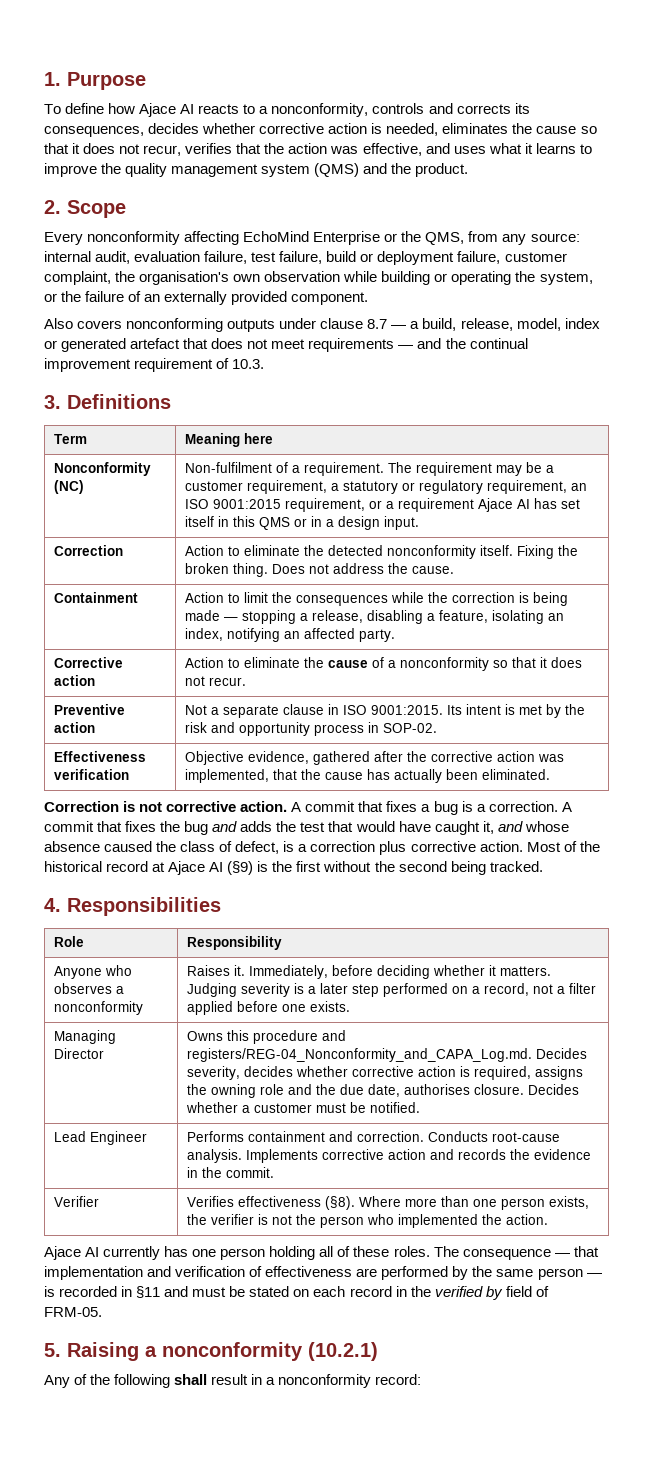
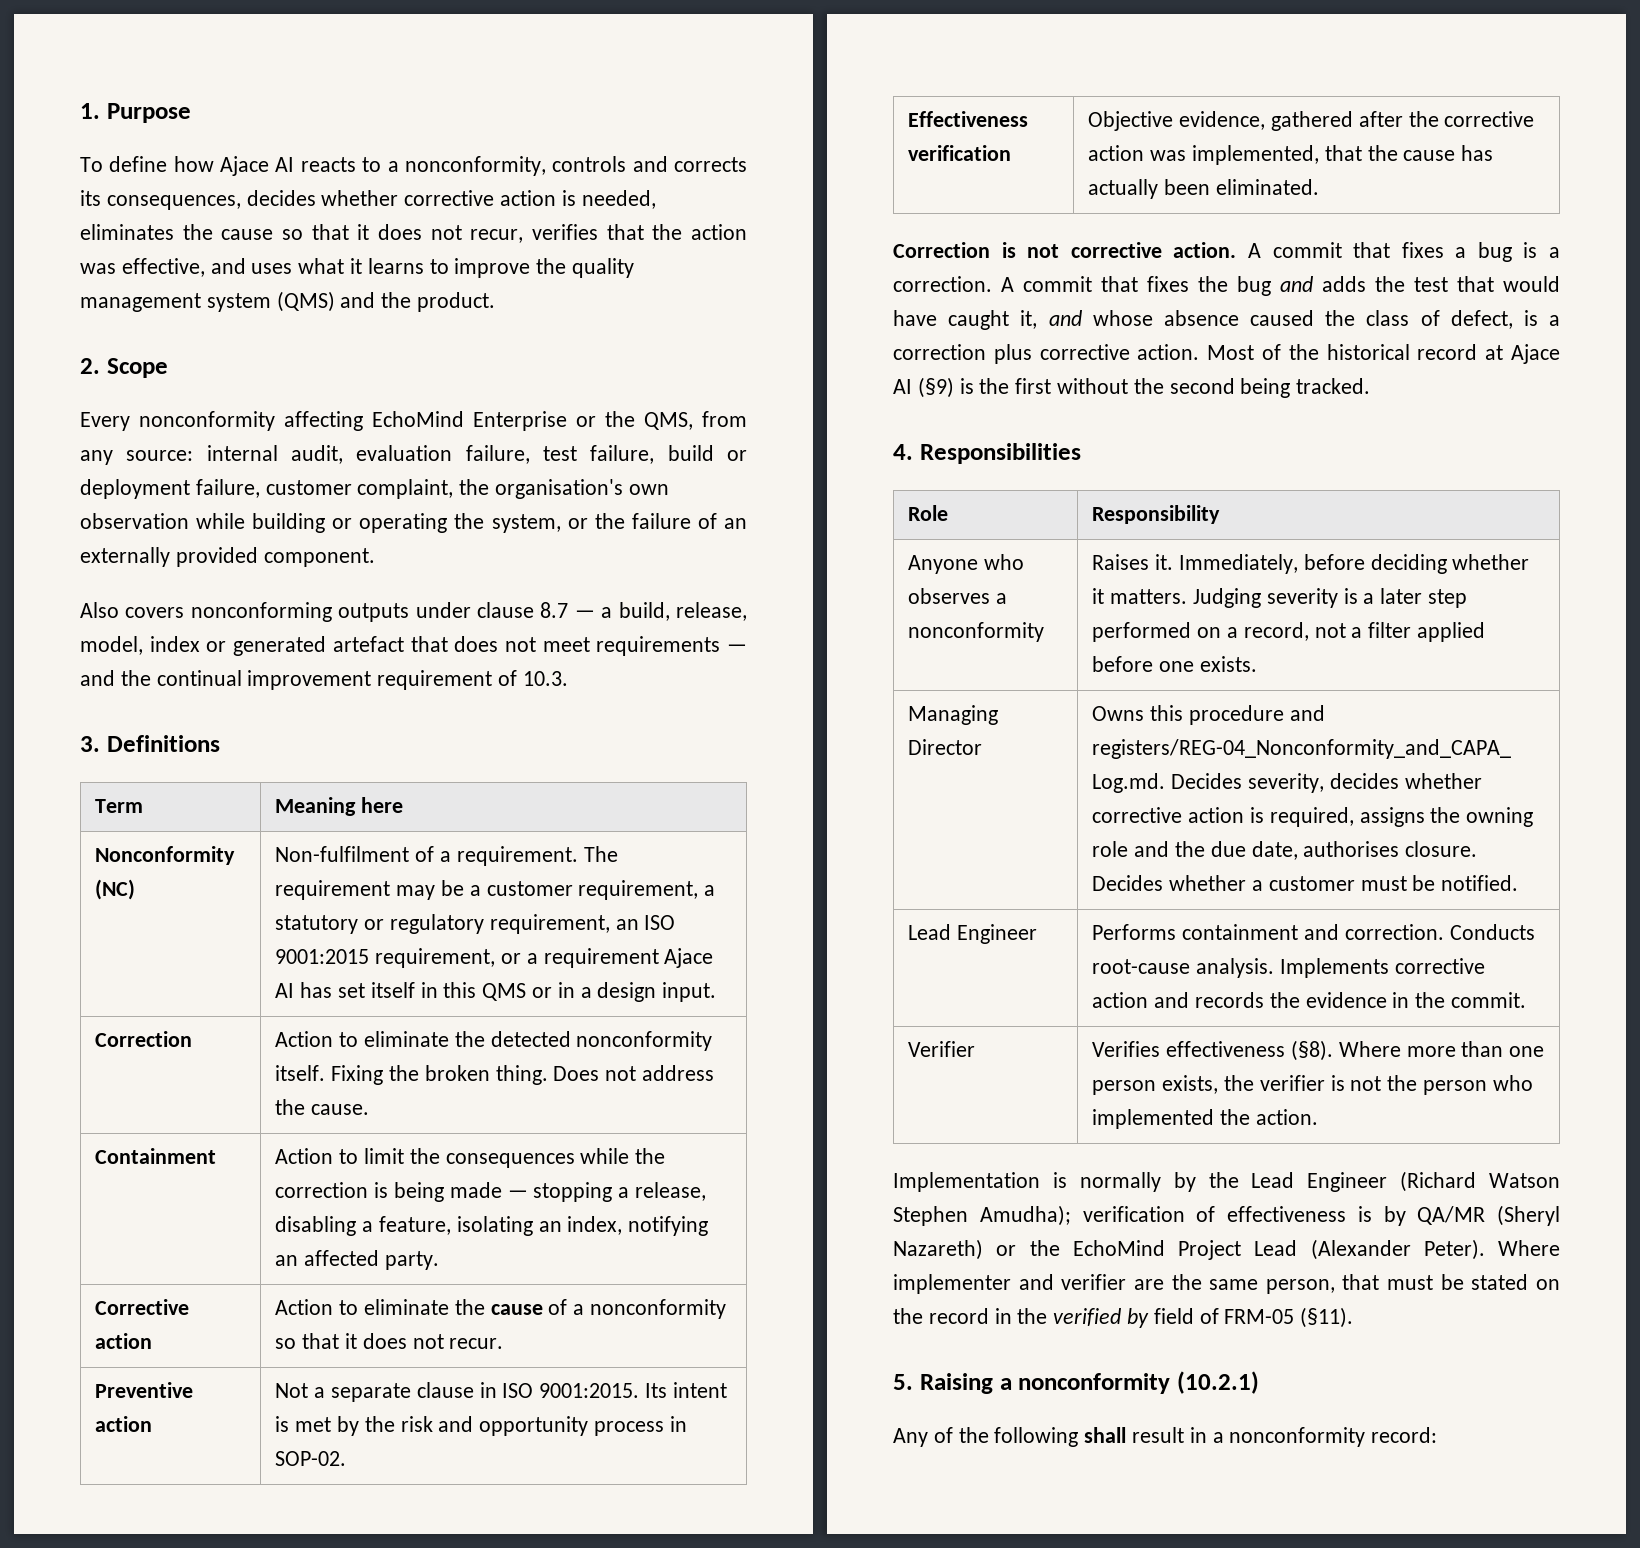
[44,1246,599,1260] [44,1266,602,1280] [44,1286,189,1298] Ajace AI currently has one person holding all of these roles. The consequence — that implementation and verification of effectiveness are performed by the same person — is recorded in §11 and -> [893,1171,1560,1192] [893,1205,1560,1226] [893,1239,1560,1260] [893,1274,1380,1294] Implementation is normally by the Lead Engineer (Richard Watson Stephen Amudha); verification of effectiveness is by QA/MR (Sheryl Nazareth) or the EchoMind Project Lead (Alexander Peter). Where implementer and verifier are the same person, that
[313,1286,346,1297] each -> [893,1308,923,1324] the
[44,1307,102,1317] FRM-05. -> [1224,1307,1354,1328] FRM-05 (§11).

